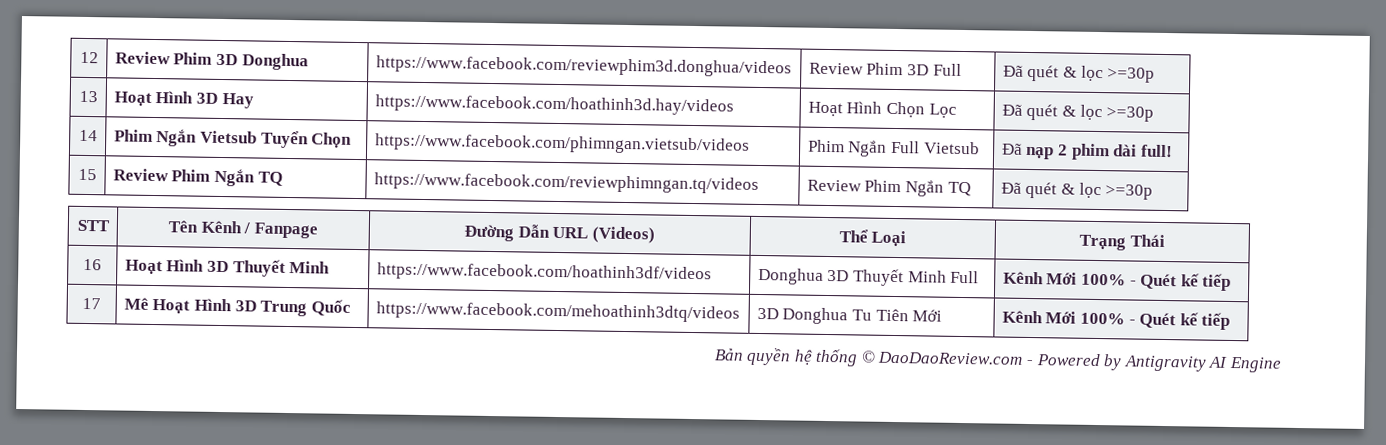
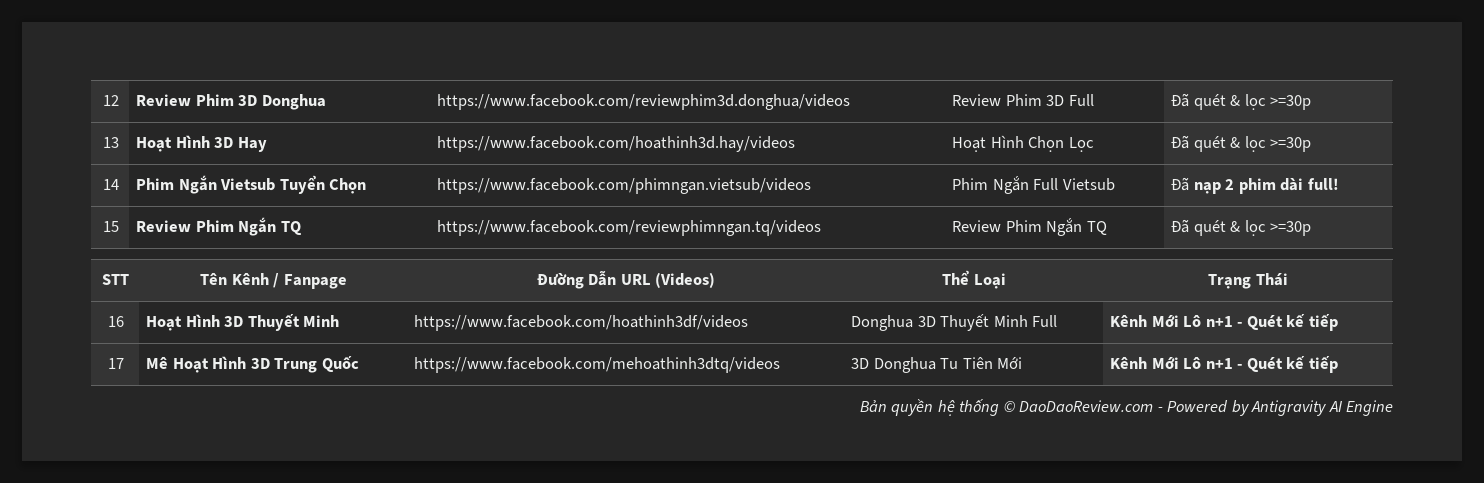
[1081,273,1127,286] 100% -> [1183,314,1233,327] Lô n+1
[1080,312,1126,325] 100% -> [1183,356,1233,369] Lô n+1

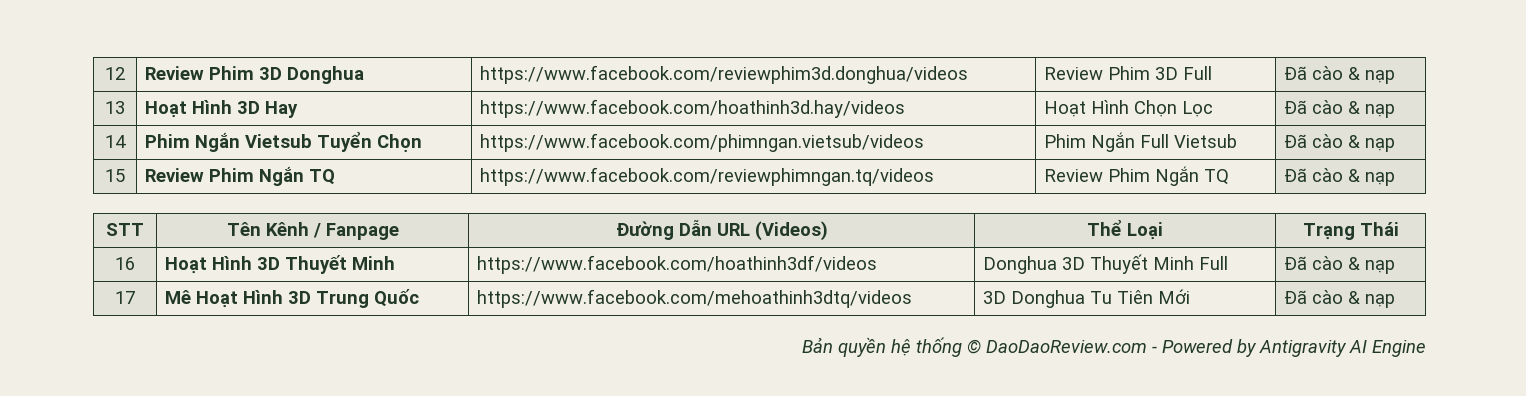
[1193,94,1312,110] quét & lọc >=30p -> [1311,66,1395,84] cào & nạp
[1193,136,1312,152] quét & lọc >=30p -> [1311,100,1395,118] cào & nạp
[1193,178,1339,194] nạp 2 phim dài full! -> [1311,134,1395,152] cào & nạp
[1193,220,1312,236] quét & lọc >=30p -> [1311,168,1395,186] cào & nạp
[1110,314,1338,331] Kênh Mới Lô n+1 - Quét kế tiếp -> [1283,256,1395,274] Đã cào & nạp
[1110,356,1338,373] Kênh Mới Lô n+1 - Quét kế tiếp -> [1283,290,1395,308] Đã cào & nạp

